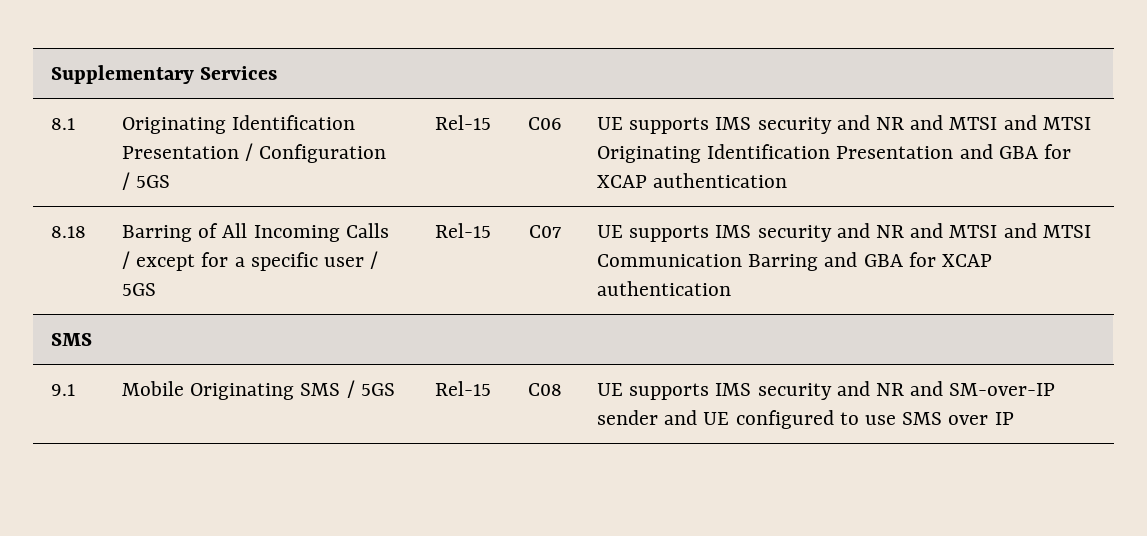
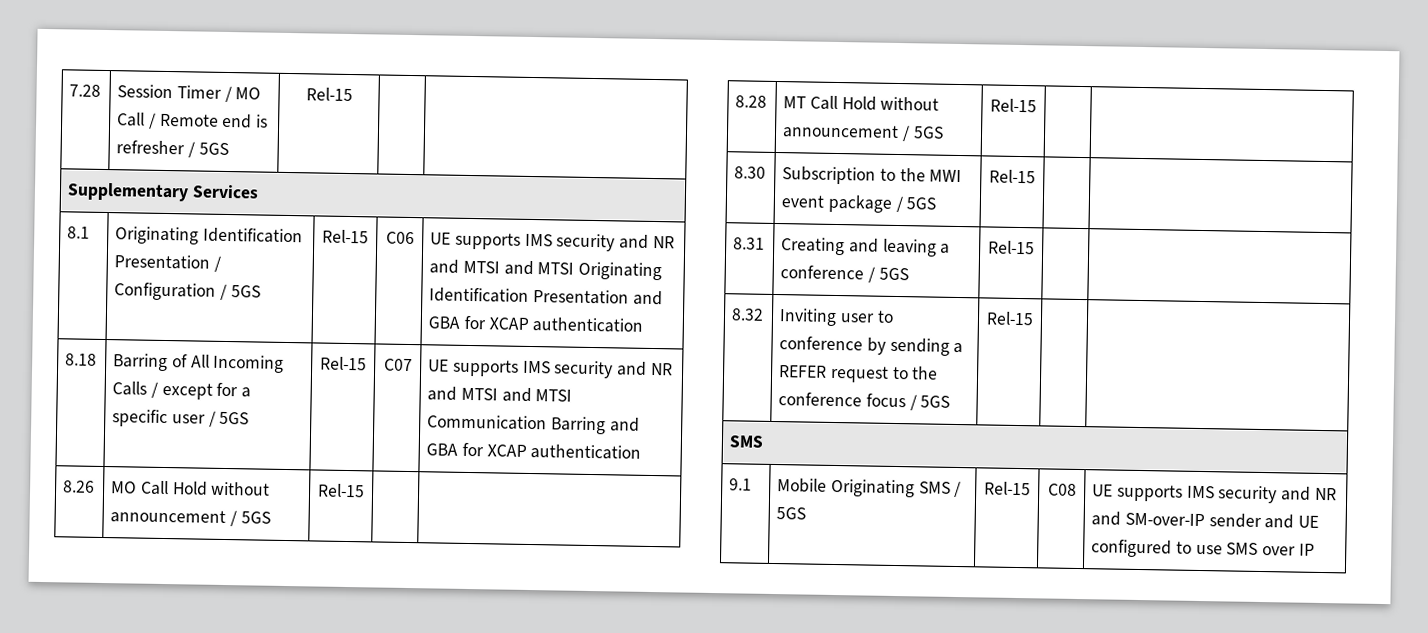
(50, 74) none -> [69,84,102,97] [117,84,262,103] [117,112,269,129] [116,140,229,158] [305,87,353,102] 7.28 | Session Timer / MO Call / Remote end is refresher / 5GS | Rel-15 | | //
(731, 288) none -> [63,480,96,493] [111,480,271,496] [110,509,271,527] [317,483,365,498] [735,95,768,108] [783,95,940,111] [782,124,944,142] [990,98,1037,113] [734,166,767,179] [782,166,963,185] [781,194,937,213] [989,169,1036,184] [733,237,766,250] [781,237,951,257] [780,265,909,283] [988,240,1035,255] [731,308,765,321] [779,308,894,327] [779,336,964,356] [779,365,939,383] [778,392,951,411] [986,311,1034,326] // 8.26 | MO Call Hold without announcement / 5GS | Rel-15 | | // 8.28 | MT Call Hold without announcement / 5GS | Rel-15 | | // 8.30 | Subscription to the MWI event package / 5GS | Rel-15 | | // 8.31 | Creating and leaving a conference / 5GS | Rel-15 | | // 8.32 | Inviting user to conference by sending a REFER request to the conference focus / 5GS | Rel-15 | |

